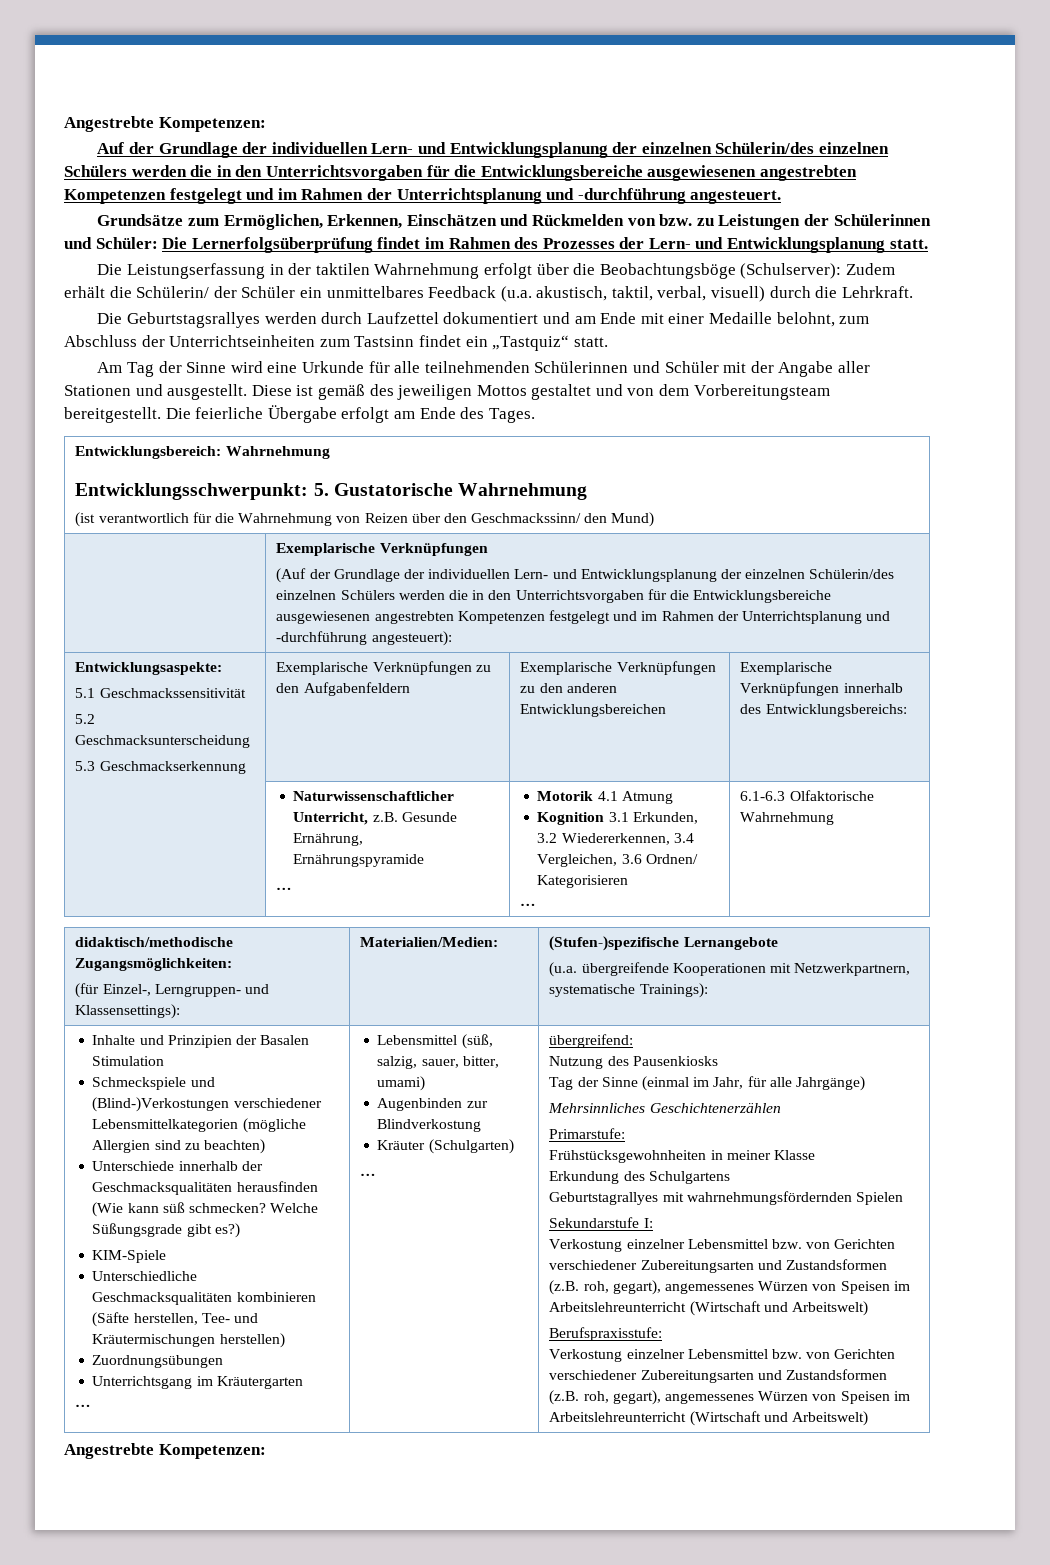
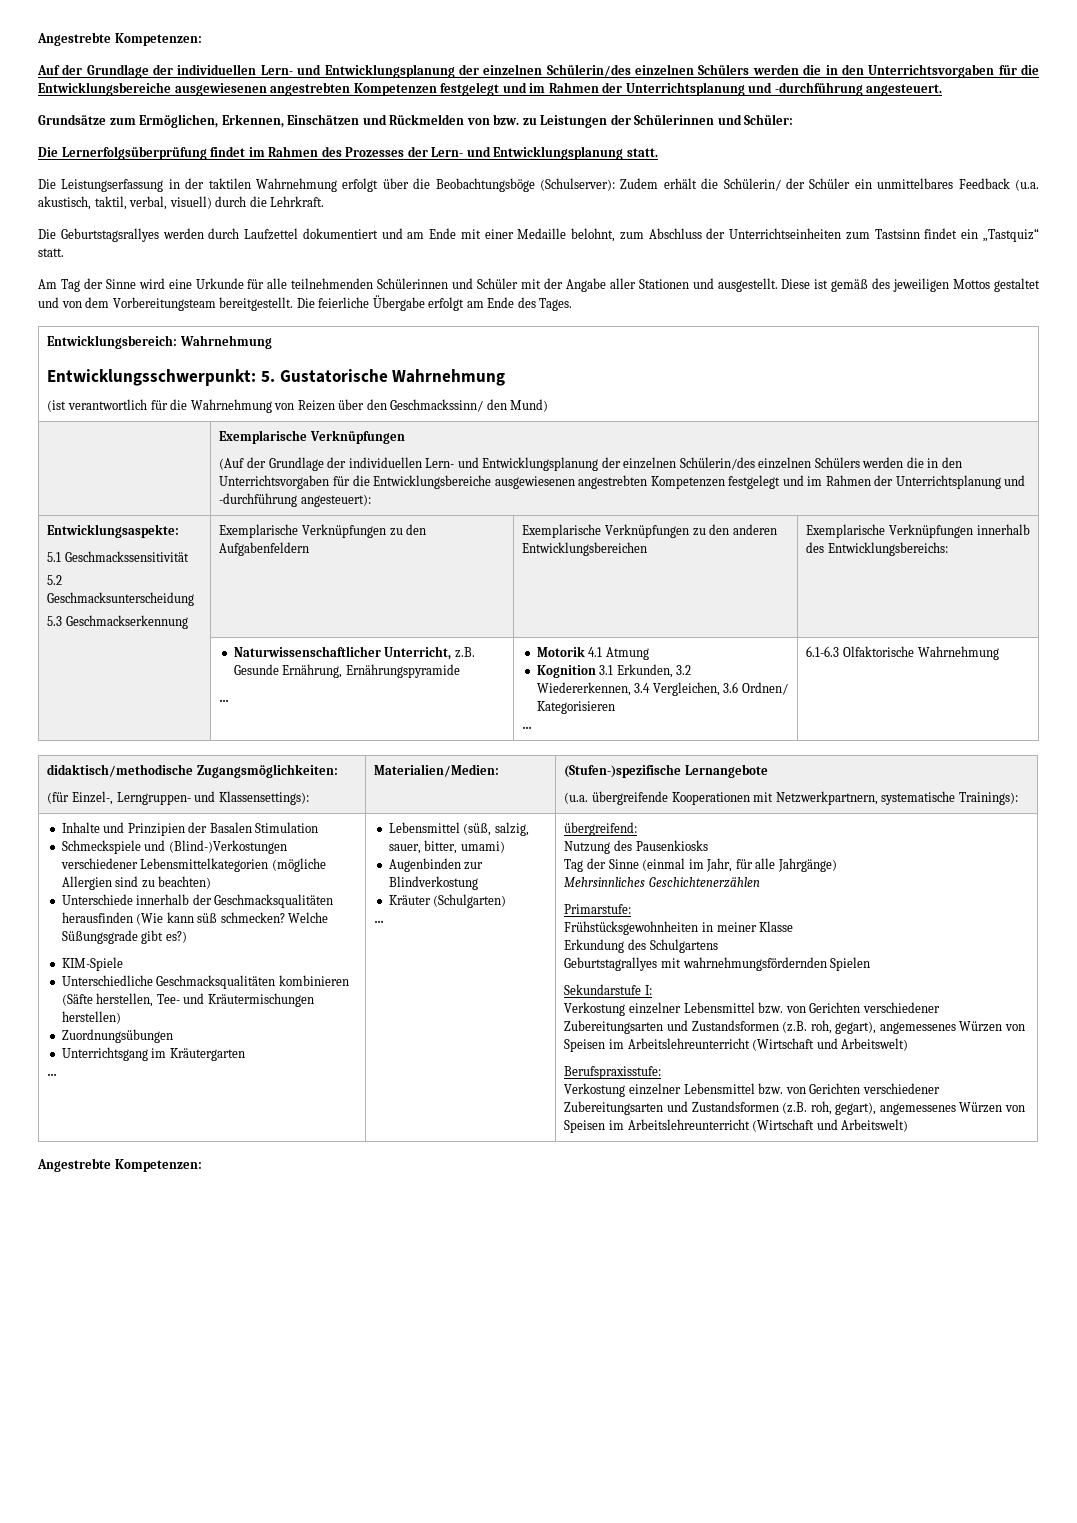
(158, 243) none -> (794, 119) //

